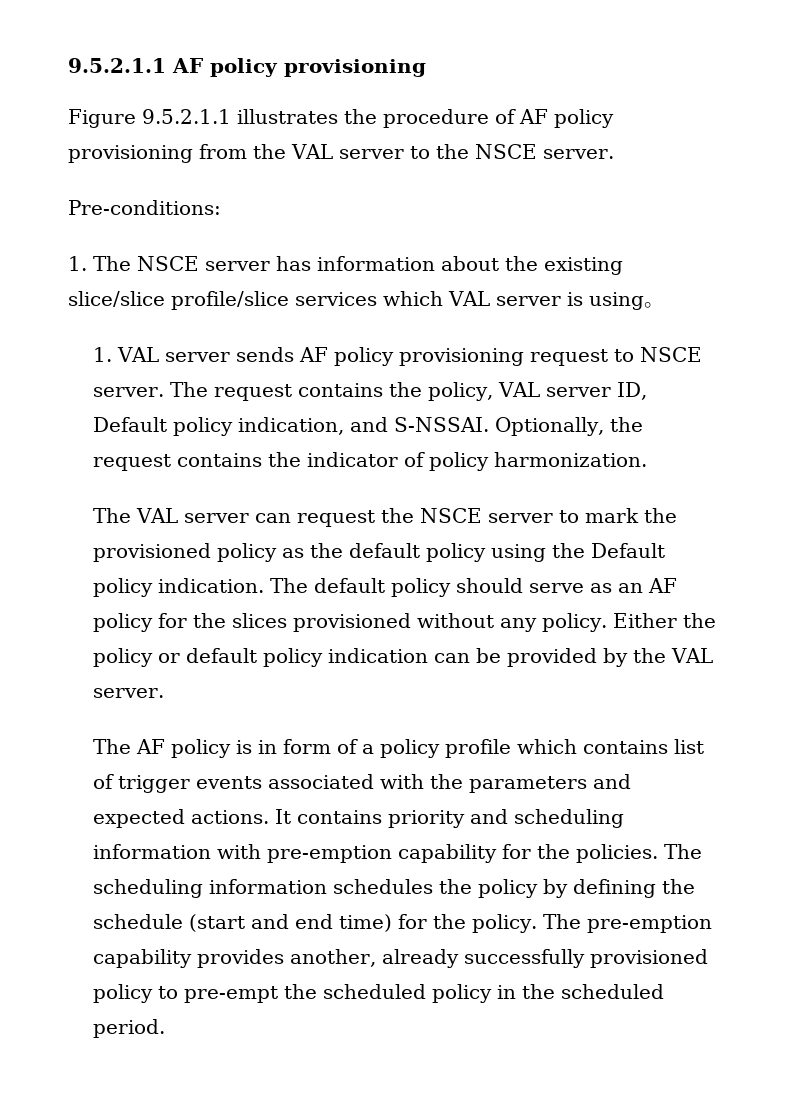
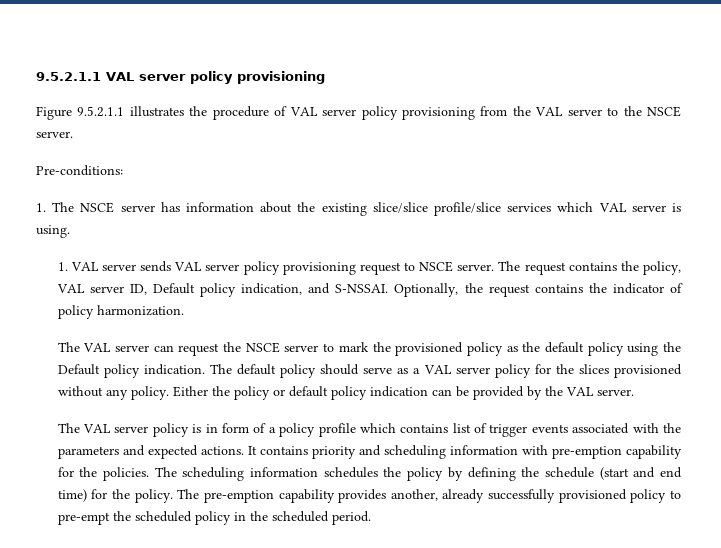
[68,58,203,73] 9.5.2.1.1 AF -> [36,72,186,81] 9.5.2.1.1 VAL server
[519,109,548,124] AF -> [289,107,357,116] VAL server
[588,292,664,310] using。 -> [36,225,70,238] using.
[299,347,329,362] AF -> [174,262,240,271] VAL server
[618,578,678,593] an AF -> [413,365,490,374] a VAL server
[136,739,166,754] AF -> [83,424,149,433] VAL server

